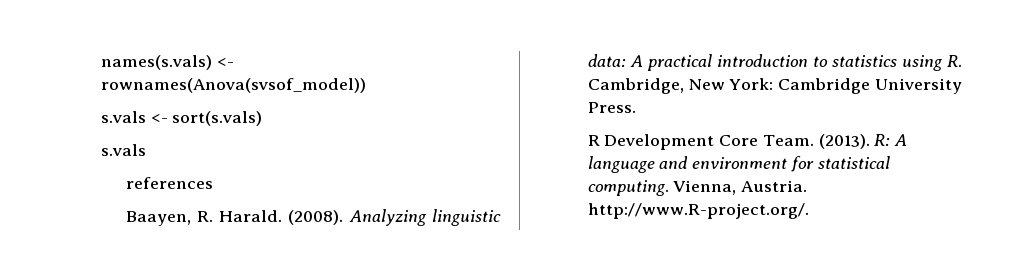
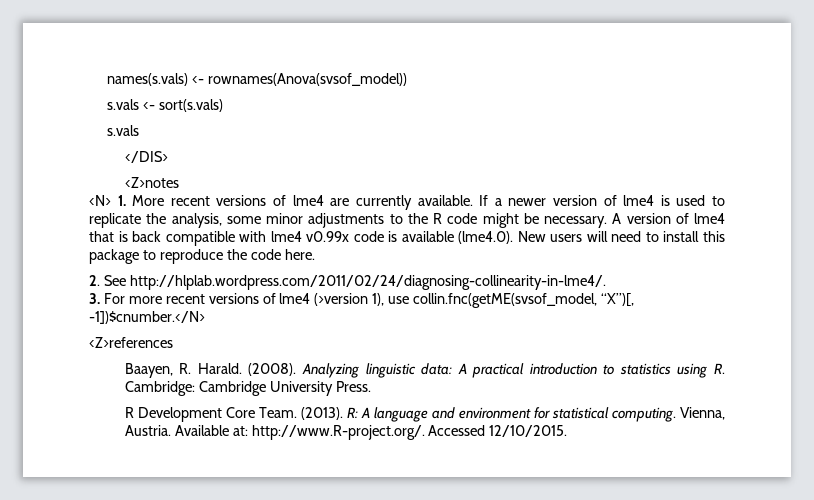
[125,177,213,189] references -> [124,151,168,163] [124,177,179,188] [89,195,725,210] [89,213,725,228] [89,231,726,246] [89,249,315,264] [89,275,606,290] [89,293,635,308] [89,311,205,324] [89,337,173,348] </DIS> // <Z>notes // <N> 1. More recent versions of lme4 are currently available. If a newer version of lme4 is used to replicate the analysis, some minor adjustments to the R code might be necessary. A version of lme4 that is back compatible with lme4 v0.99x code is available (lme4.0). New users will need to install this package to reproduce the code here. // 2. See http://hlplab.wordpress.com/2011/02/24/diagnosing-collinearity-in-lme4/. // 3. For more recent versions of lme4 (>version 1), use collin.fnc(getME(svsof_model, “X”)[, -1])$cnumber.</N> // <Z>references
[587,78,774,94] Cambridge, New York: -> [124,381,195,396] Cambridge:
[587,203,809,219] http://www.R-project.org/. -> [174,425,568,440] Available at: http://www.R-project.org/. Accessed 12/10/2015.

